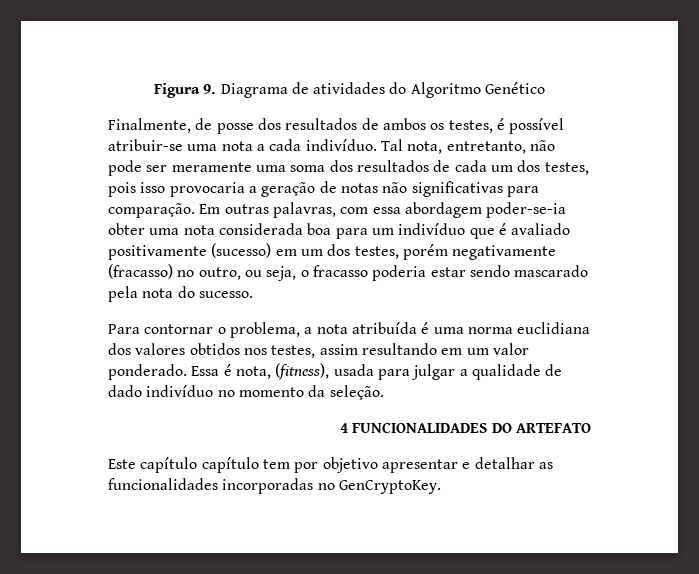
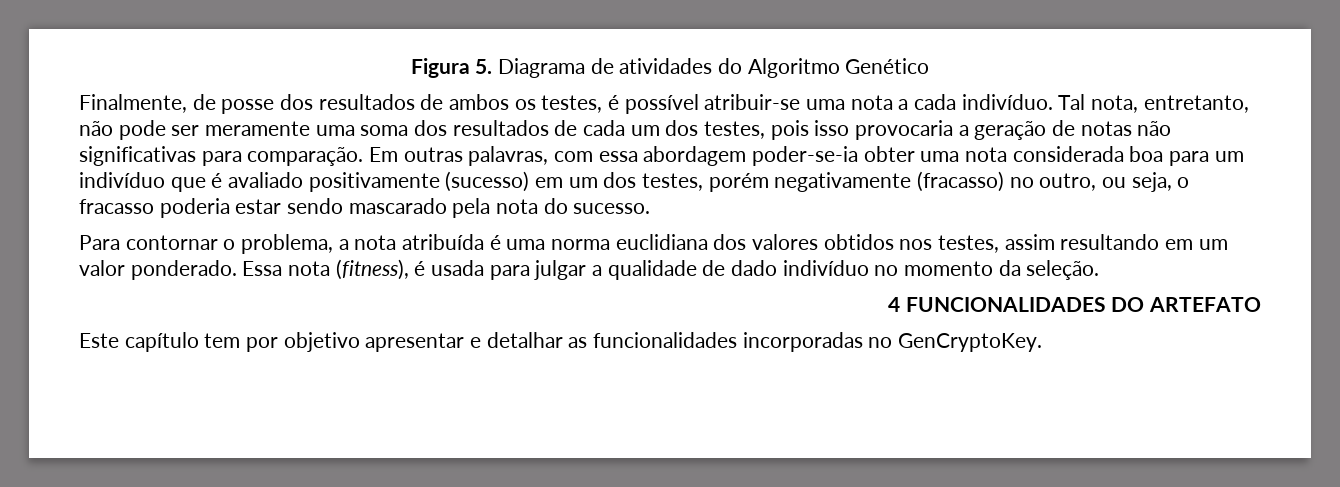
[203,84,217,94] 9. -> [475,59,493,74] 5.
[223,363,330,380] é nota, (fitness), -> [288,259,426,280] nota (fitness), é
[201,457,259,473] capítulo -> (199, 342) none

